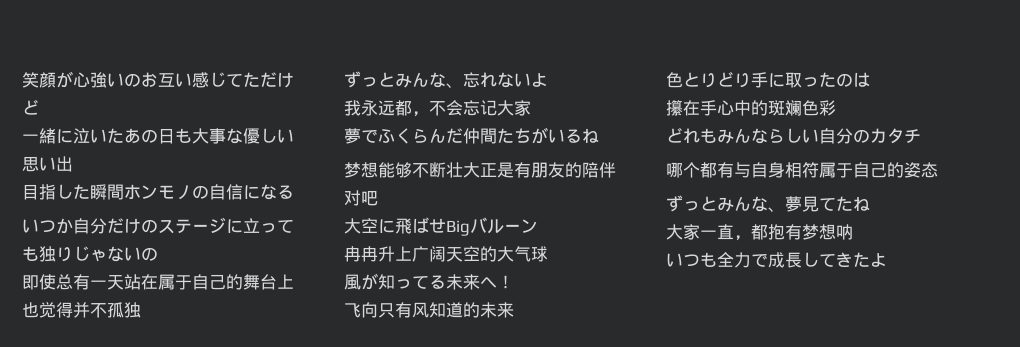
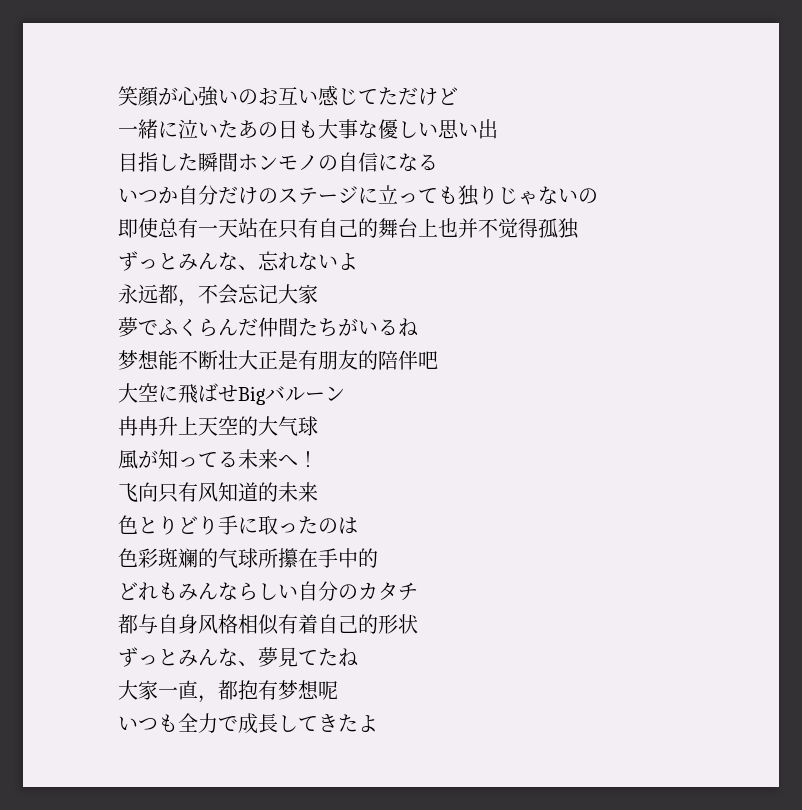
[158,274,192,290] 属于 -> [278,218,318,239] 只有
[39,302,107,318] 觉得并不 -> [458,218,538,238] 并不觉得
[344,100,361,116] 我 -> (358, 261) none
[395,162,412,178] 够 -> (178, 360) none
[344,190,361,206] 对 -> (418, 360) none
[412,246,446,262] 广阔 -> (198, 425) none
[666,100,734,116] 攥在手心 -> [118,548,338,568] 色彩斑斓的气球所攥在手
[768,100,836,116] 斑斓色彩 -> (378, 558) none
[666,162,938,178] 哪个都有与自身相符属于自己的姿态 -> [118,614,418,635] 都与自身风格相似有着自己的形状
[836,224,853,240] 呐 -> [318,681,338,700] 呢

